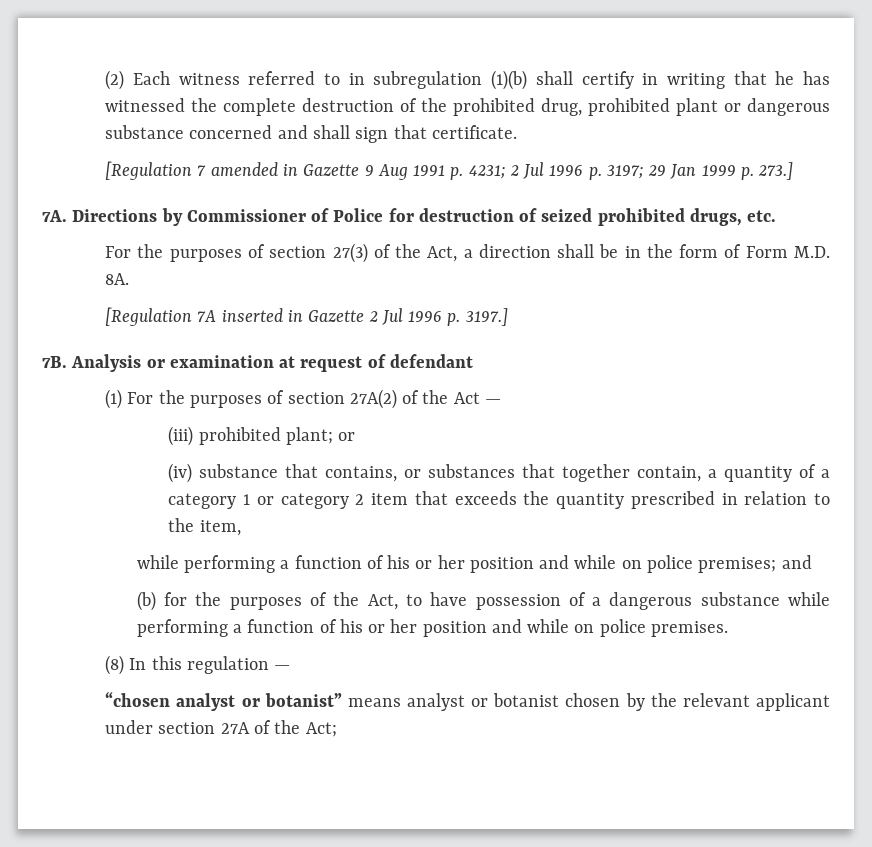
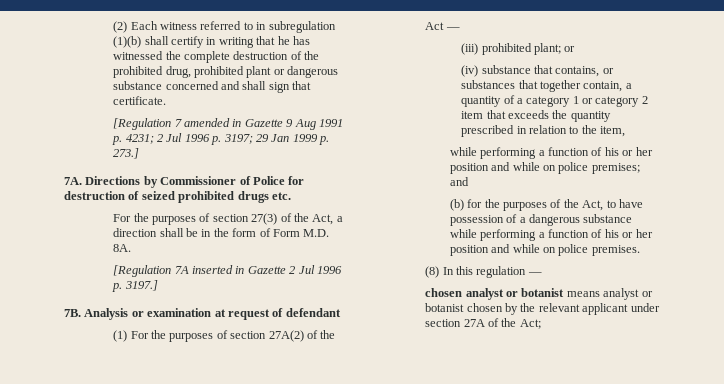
[689,208,742,226] drugs, -> [237,191,269,203] drugs
[105,692,342,711] “chosen analyst or botanist” -> [425,288,565,300] chosen analyst or botanist

